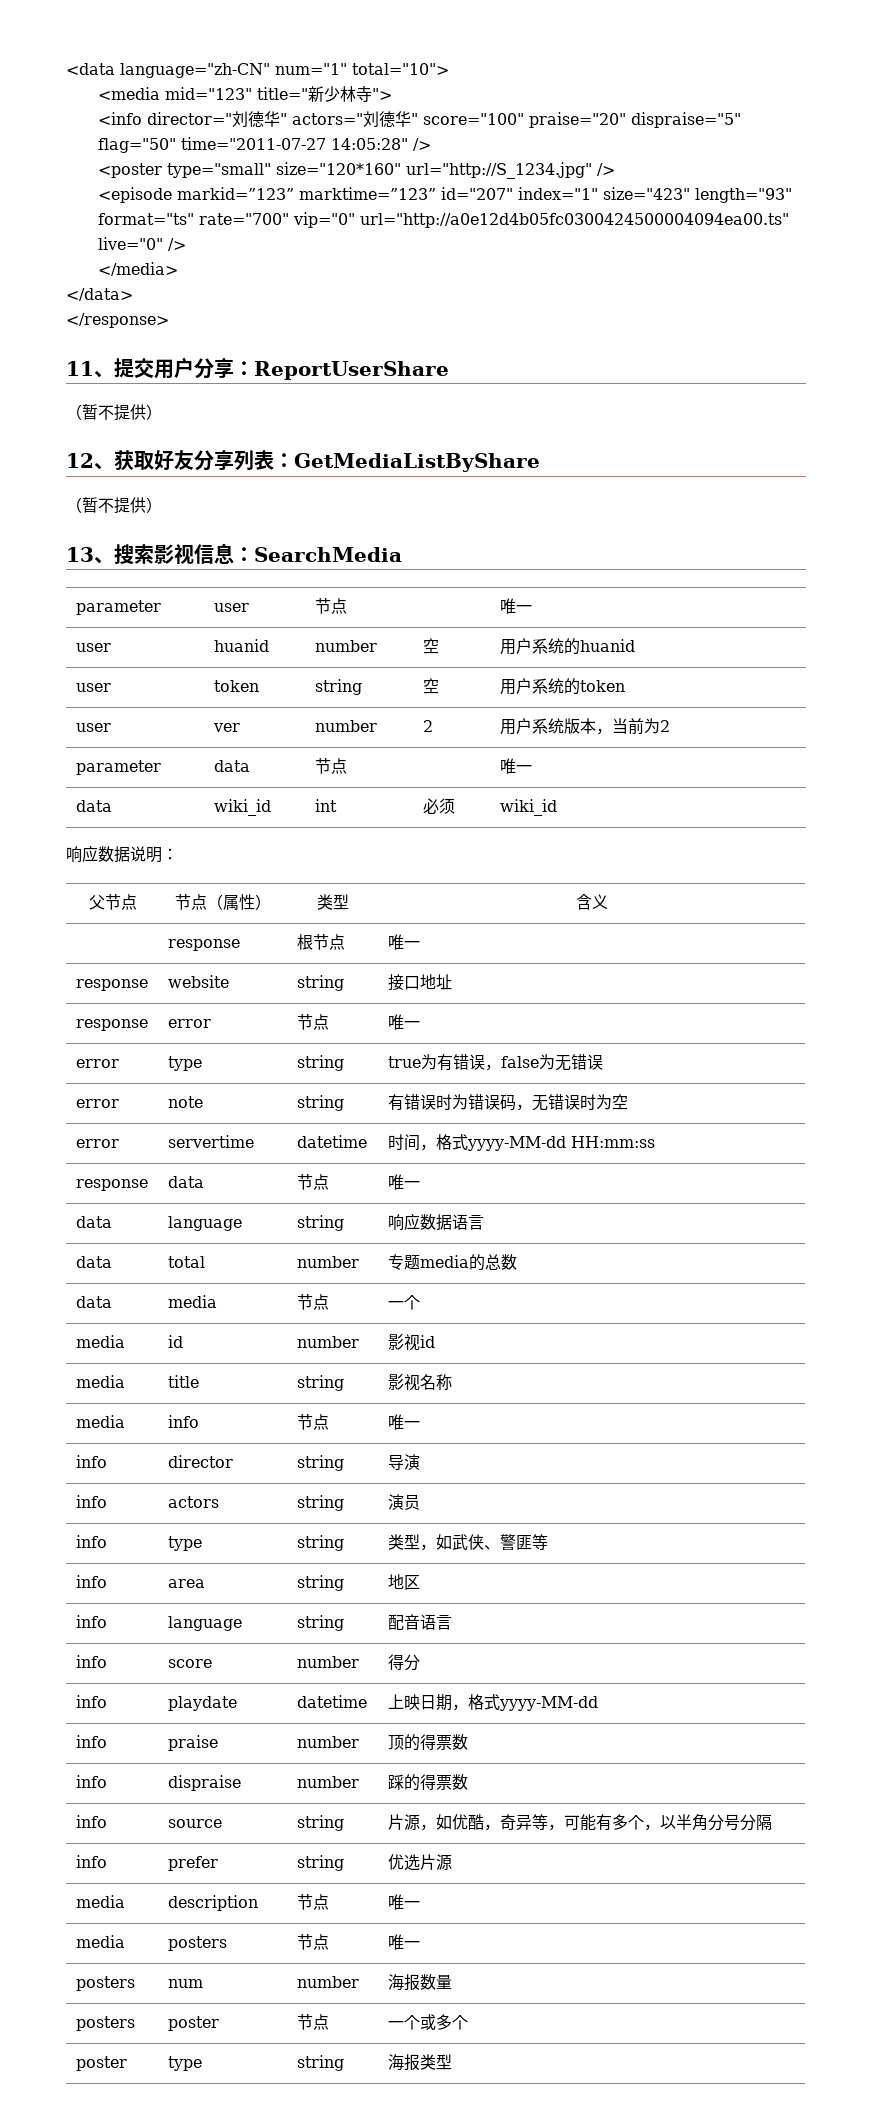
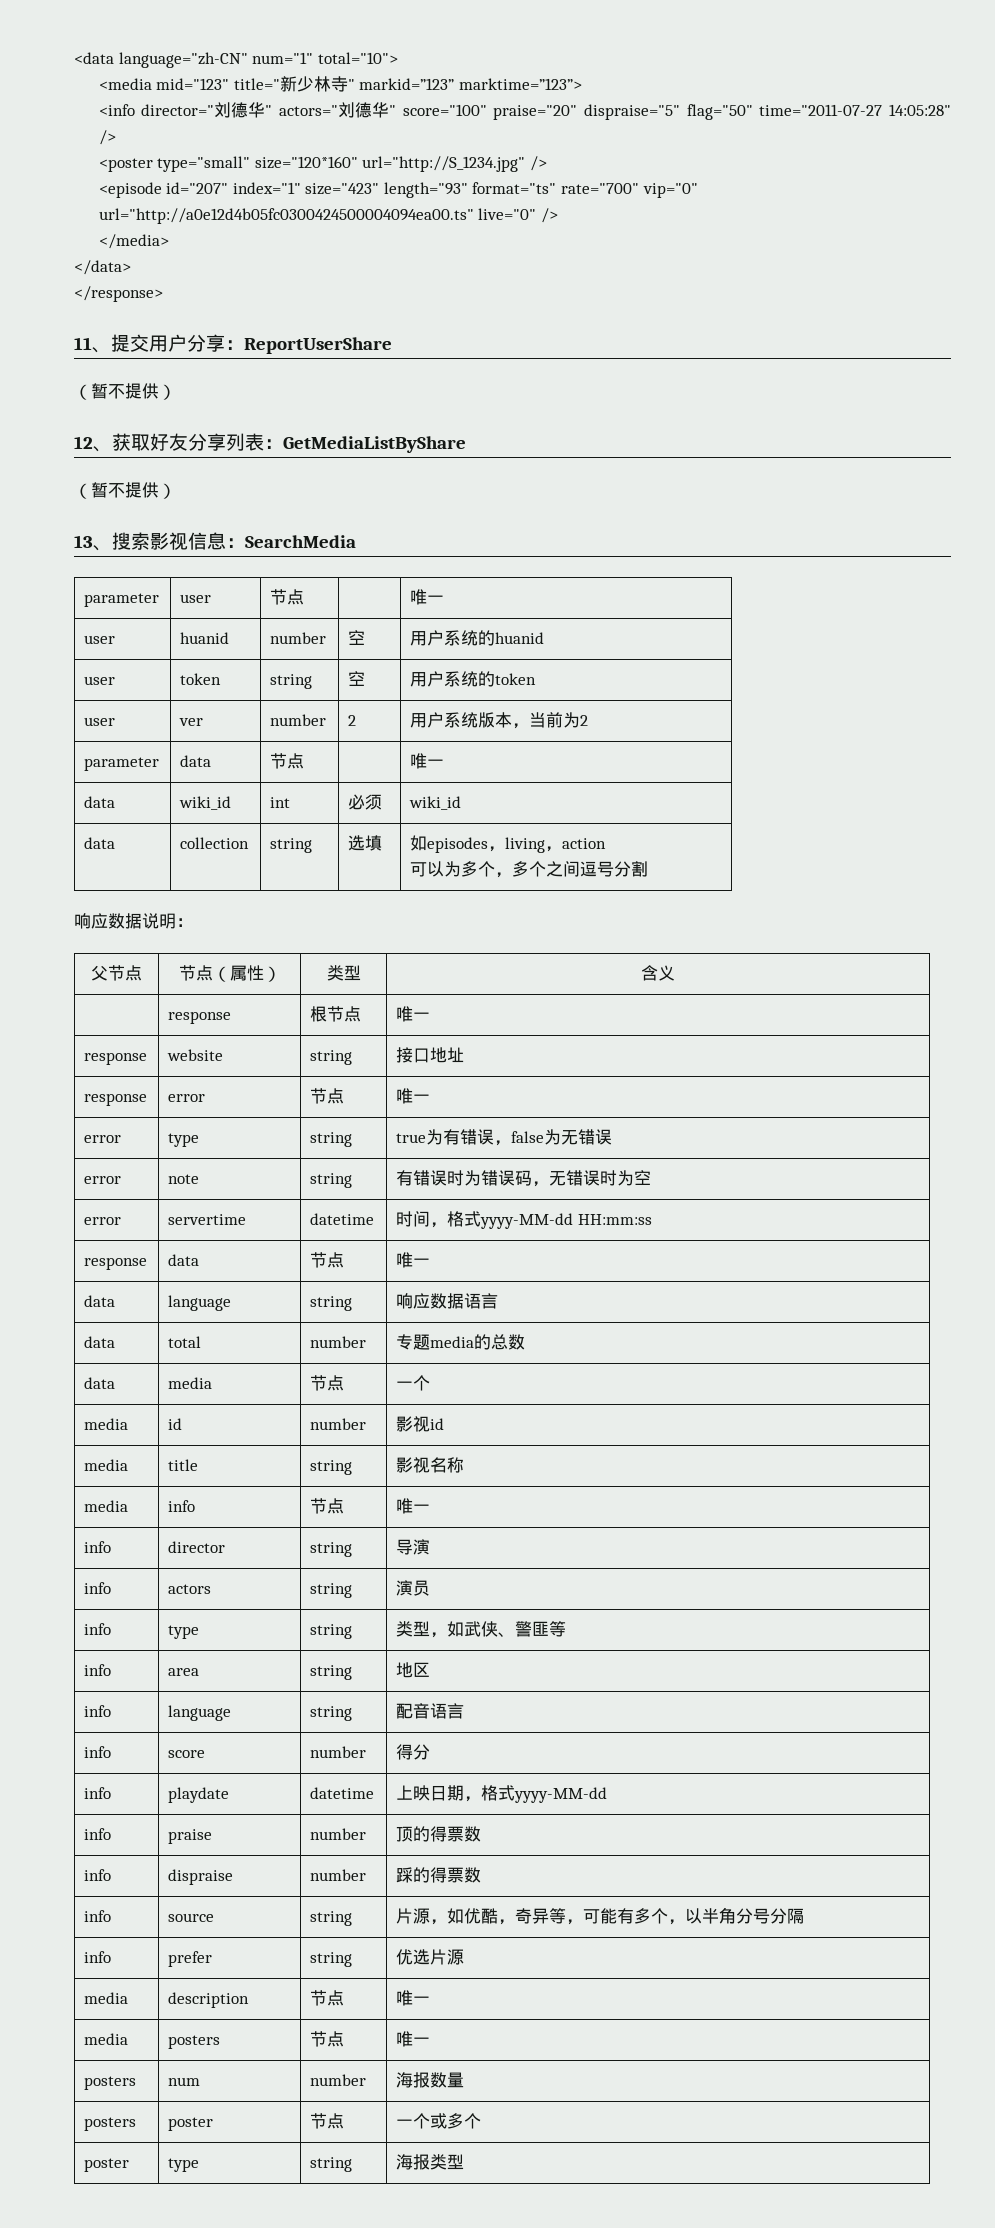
[371,88,392,100] "> -> [347,78,582,90] " markid=”123” marktime=”123”>
[176,187,436,200] markid=”123” marktime=”123” -> (162, 190) none
(557, 807) none -> [84,837,116,849] [180,837,250,849] [270,838,313,853] [348,835,383,851] [410,835,607,853] [410,861,649,878] // data | collection | string | 选填 | 如episodes，living，action // 可以为多个，多个之间逗号分割

